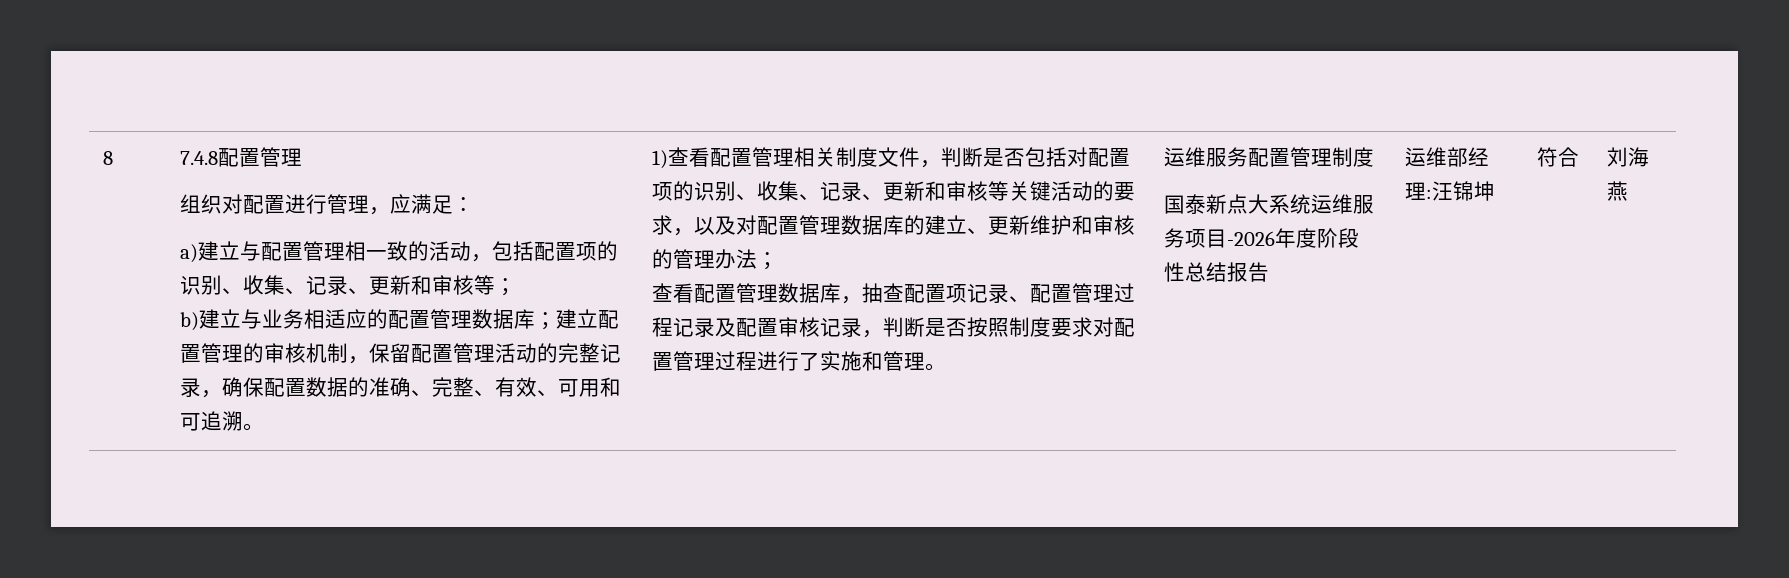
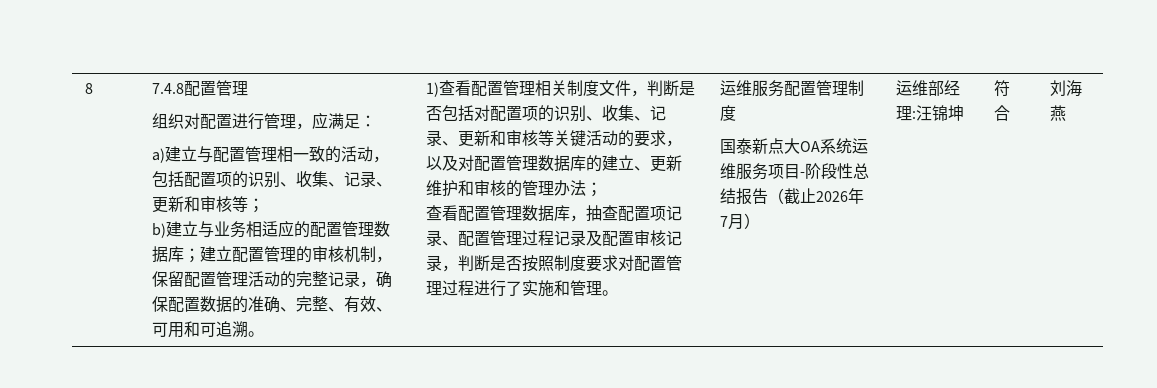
(1270, 204) none -> [799,141,820,152] OA
[1227,228,1318,248] -2026年度 -> [799,172,805,177] -
(1270, 272) none -> [767,188,864,204] [719,213,760,230] （截止2026年7月）

